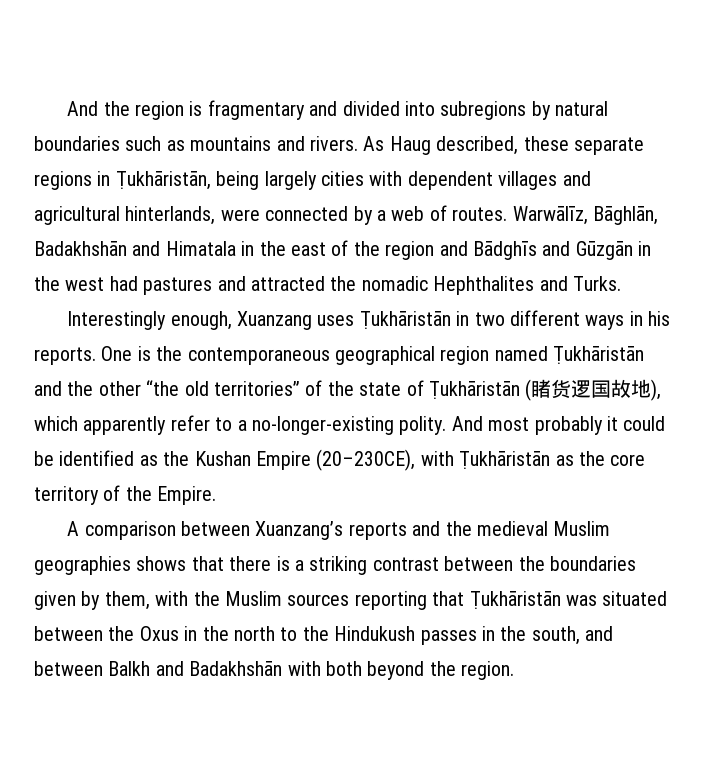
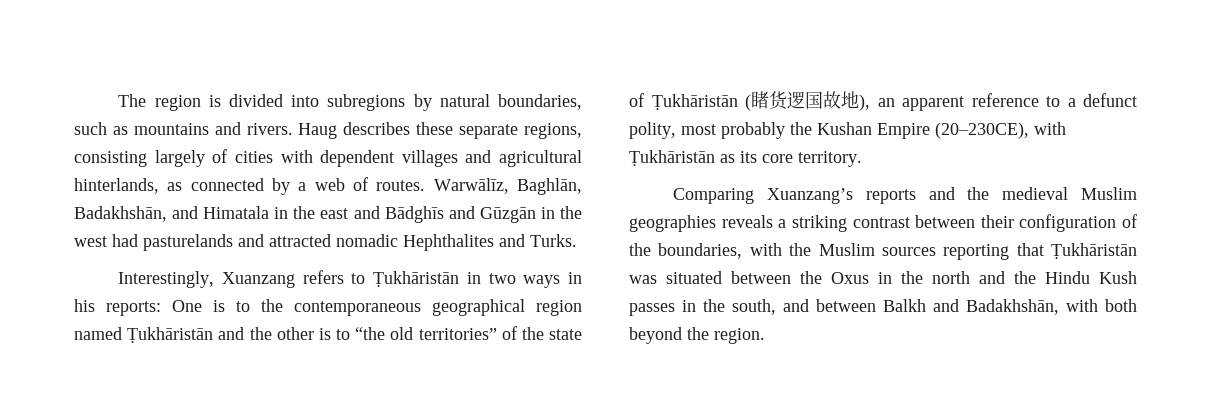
[67,100,338,120] And the region is fragmentary and -> [118,94,221,111] The region is
[34,136,120,151] boundaries -> [498,94,582,110] boundaries,
[363,136,644,155] [34,171,317,190] As Haug described, these separate regions in Ṭukhāristān, being largely -> [298,122,583,139] [74,149,228,167] Haug describes these separate regions, consisting largely of
[220,209,260,221] were -> [167,182,183,191] as
[592,206,658,225] [34,241,127,256] Bāghlān, Badakhshān -> [517,178,582,195] [74,206,167,222] Baghlān, Badakhshān,
[331,240,435,260] of the region -> (349, 213) none
[143,277,213,295] pastures -> [143,234,233,251] pasturelands
[330,276,357,291] the -> (331, 240) none
[67,311,355,330] Interestingly enough, Xuanzang uses -> [118,270,366,288] Interestingly, Xuanzang refers to
[509,310,580,326] different -> (516, 278) none
[34,347,96,365] reports. -> [106,301,161,316] reports:
(151, 353) none -> [236,301,250,312] to
(141, 388) none -> [318,328,350,340] is to
[34,415,666,435] [34,450,158,466] which apparently refer to a no-longer-existing polity. And most probably it could be identified as -> [877,93,1137,111] [629,122,785,139] an apparent reference to a defunct polity, most probably
[578,451,646,466] [34,485,217,505] [67,521,250,540] the core territory of the Empire. // A comparison between -> [740,151,862,167] [673,188,755,204] its core territory. // Comparing
[136,556,636,575] [34,591,150,610] shows that there is a striking contrast between the boundaries given by them, -> [721,214,1137,232] [629,243,743,259] reveals a striking contrast between their configuration of the boundaries,
[280,626,416,641] to the Hindukush -> [979,271,1137,284] and the Hindu Kush
[189,661,283,676] Badakhshān -> [966,299,1059,315] Badakhshān,

